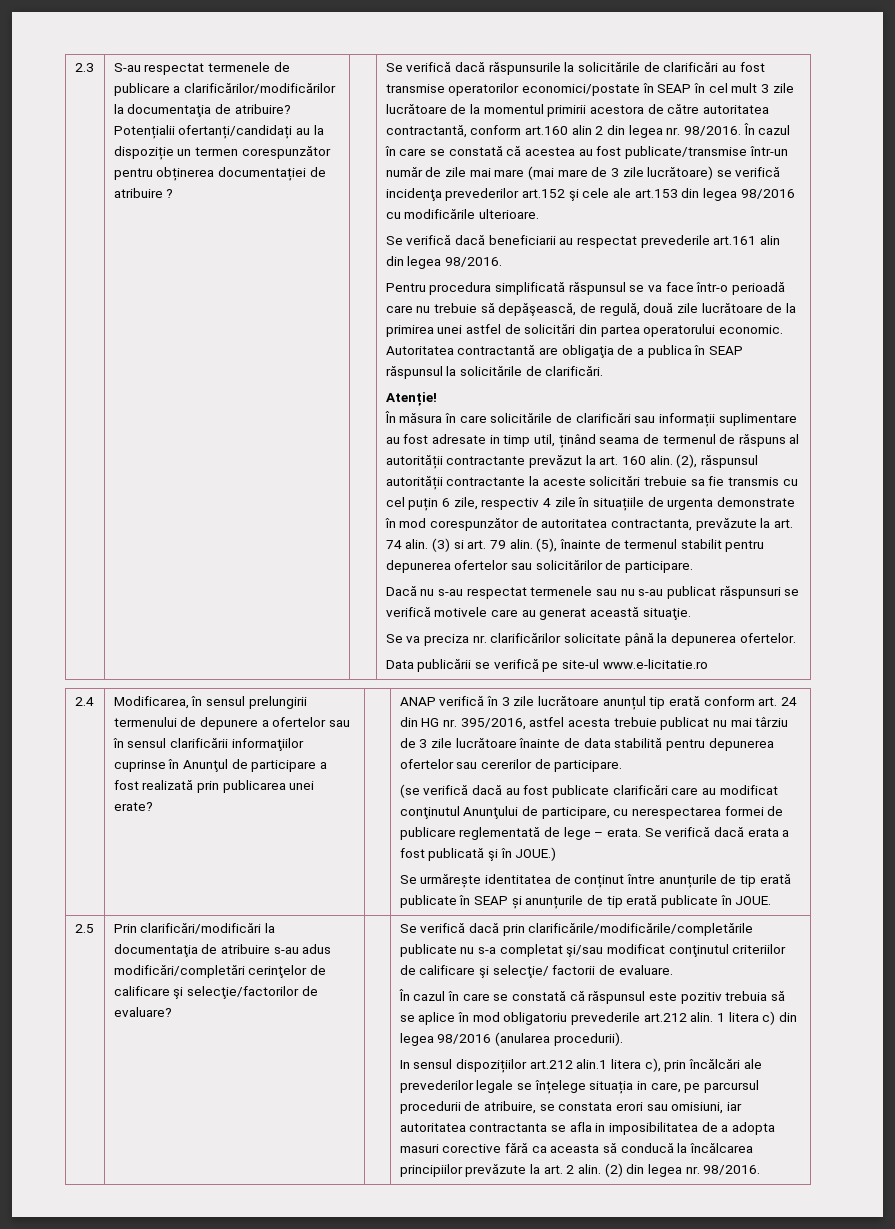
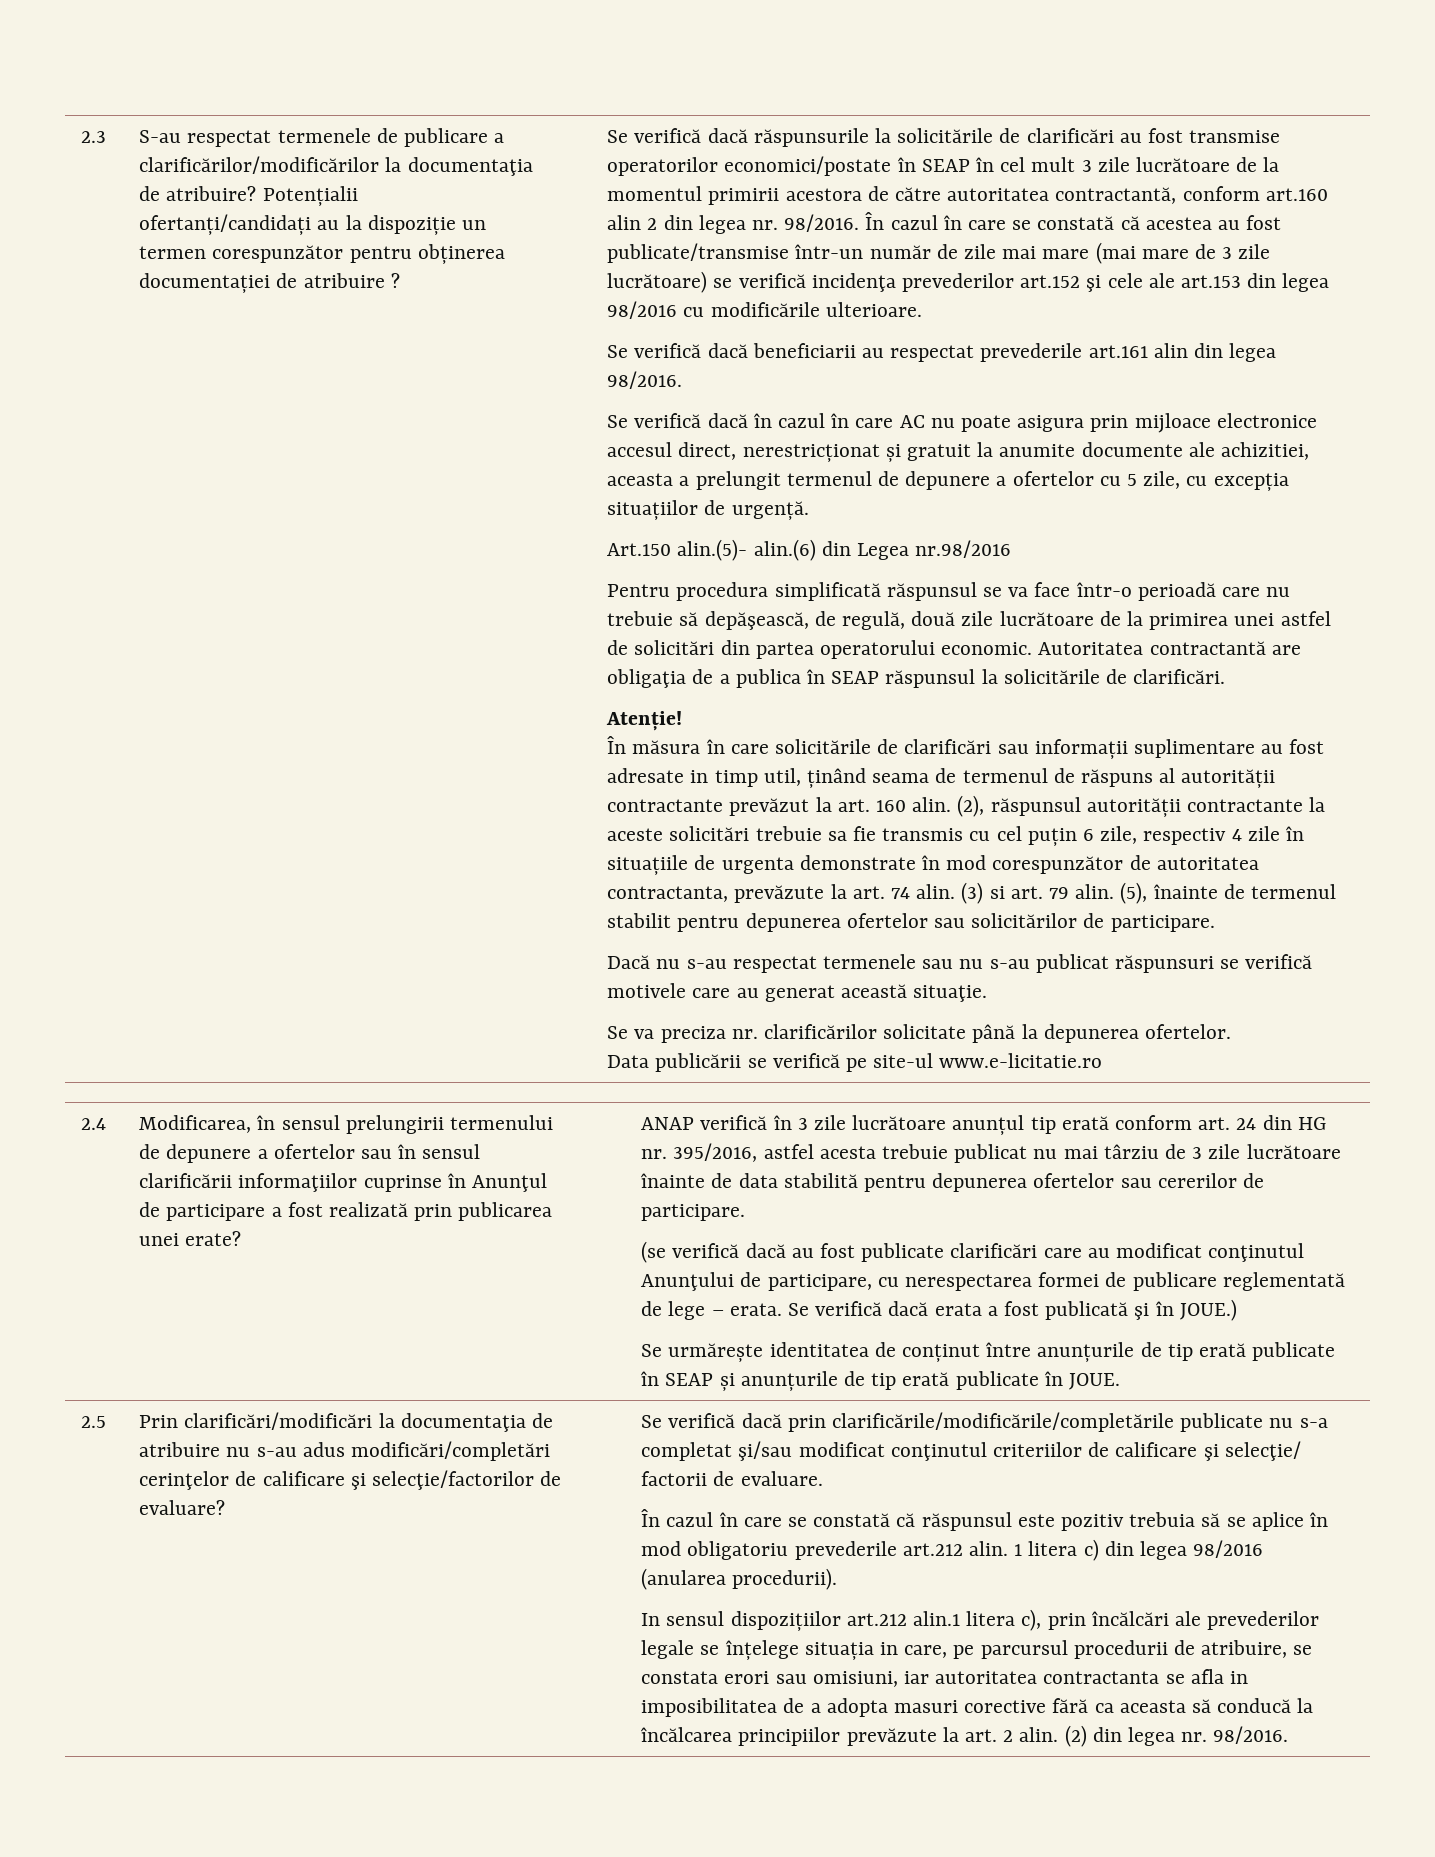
(503, 262) none -> [607,413,1317,433] [607,442,1309,463] [607,471,1289,492] [607,500,809,521] [607,539,1012,561] // Se verifică dacă în cazul în care AC nu poate asigura prin mijloace electronice accesul direct, nerestricționat și gratuit la anumite documente ale achizitiei, aceasta a prelungit termenul de depunere a ofertelor cu 5 zile, cu excepția situațiilor de urgență. // Art.150 alin.(5)- alin.(6) din Legea nr.98/2016
(271, 949) none -> [226,1447,251,1457] nu

